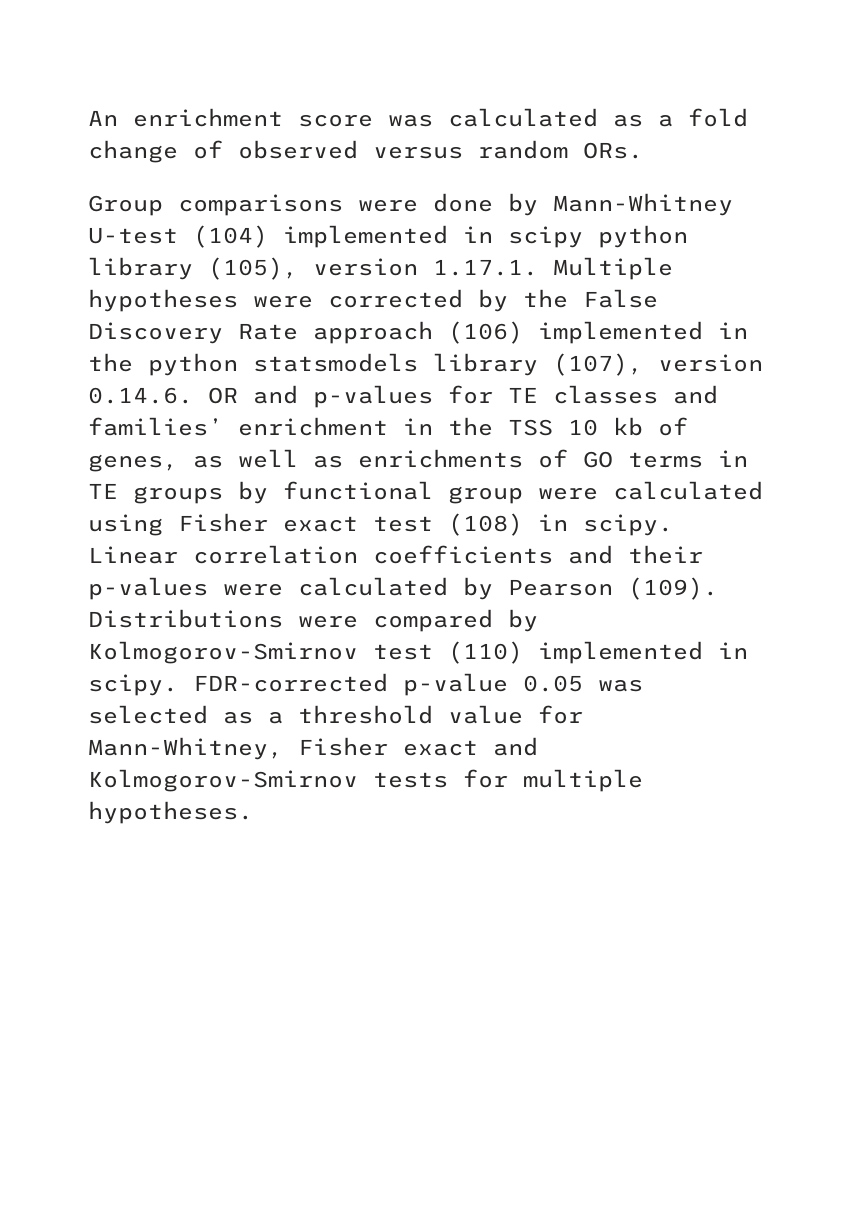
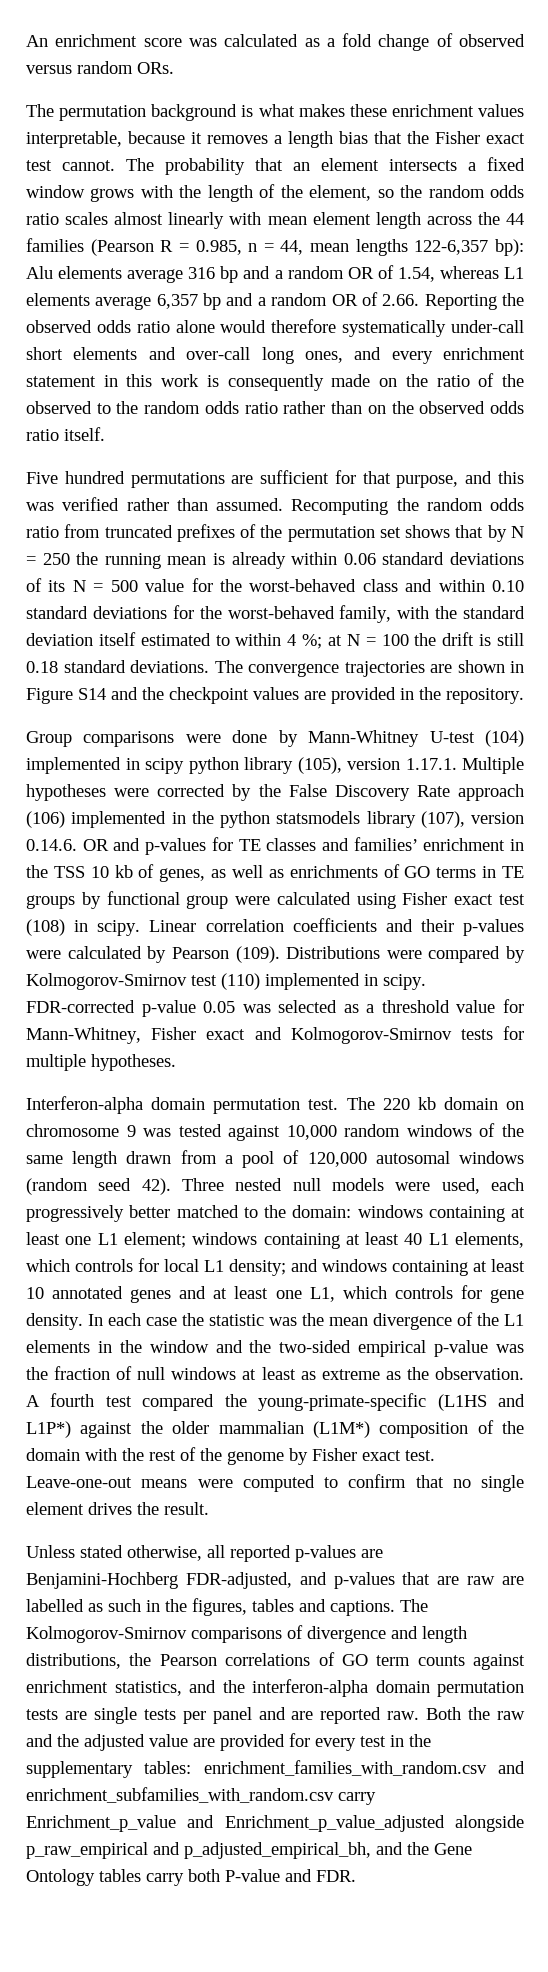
(643, 150) none -> [26,104,524,121] [26,131,525,148] [26,157,525,175] [26,184,524,202] [26,212,525,229] [26,238,524,256] [26,265,524,283] [26,292,525,310] [26,319,524,337] [26,347,525,364] [26,373,525,391] [26,401,525,414] [26,427,105,441] [26,470,524,488] [26,497,524,515] [26,524,524,542] [26,552,525,569] [26,578,524,592] [26,605,525,623] [26,632,524,649] [26,660,524,677] [26,687,524,704] // The permutation background is what makes these enrichment values interpretable, because it removes a length bias that the Fisher exact test cannot. The probability that an element intersects a fixed window grows with the length of the element, so the random odds ratio scales almost linearly with mean element length across the 44 families (Pearson R = 0.985, n = 44, mean lengths 122-6,357 bp): Alu elements average 316 bp and a random OR of 1.54, whereas L1 elements average 6,357 bp and a random OR of 2.66. Reporting the observed odds ratio alone would therefore systematically under-call short elements and over-call long ones, and every enrichment statement in this work is consequently made on the ratio of the observed to the random odds ratio rather than on the observed odds ratio itself. // Five hundred permutations are sufficient for that purpose, and this was verified rather than assumed. Recomputing the random odds ratio from truncated prefixes of the permutation set shows that by N = 250 the running mean is already within 0.06 standard deviations of its N = 500 value for the worst-behaved class and within 0.10 standard deviations for the worst-behaved family, with the standard deviation itself estimated to within 4 %; at N = 100 the drift is still 0.18 standard deviations. The convergence trajectories are shown in Figure S14 and the checkpoint values are provided in the repository.
(253, 812) none -> [26,1096,524,1114] [26,1123,524,1141] [26,1150,524,1168] [26,1178,524,1195] [26,1205,525,1222] [26,1232,524,1249] [26,1258,525,1276] [26,1285,524,1303] [26,1312,524,1330] [26,1340,524,1357] [26,1366,524,1380] [26,1393,525,1411] [26,1420,524,1438] [26,1447,435,1465] [26,1474,524,1492] [26,1502,209,1515] [26,1545,383,1562] [26,1572,524,1589] [26,1598,428,1616] [26,1625,467,1643] [26,1652,525,1670] [26,1679,524,1697] [26,1707,526,1724] [26,1733,431,1751] [26,1760,525,1778] [26,1787,376,1805] [26,1815,524,1832] [26,1842,472,1859] [26,1869,356,1886] // Interferon-alpha domain permutation test. The 220 kb domain on chromosome 9 was tested against 10,000 random windows of the same length drawn from a pool of 120,000 autosomal windows (random seed 42). Three nested null models were used, each progressively better matched to the domain: windows containing at least one L1 element; windows containing at least 40 L1 elements, which controls for local L1 density; and windows containing at least 10 annotated genes and at least one L1, which controls for gene density. In each case the statistic was the mean divergence of the L1 elements in the window and the two-sided empirical p-value was the fraction of null windows at least as extreme as the observation. A fourth test compared the young-primate-specific (L1HS and L1P*) against the older mammalian (L1M*) composition of the domain with the rest of the genome by Fisher exact test. Leave-one-out means were computed to confirm that no single element drives the result. // Unless stated otherwise, all reported p-values are Benjamini-Hochberg FDR-adjusted, and p-values that are raw are labelled as such in the figures, tables and captions. The Kolmogorov-Smirnov comparisons of divergence and length distributions, the Pearson correlations of GO term counts against enrichment statistics, and the interferon-alpha domain permutation tests are single tests per panel and are reported raw. Both the raw and the adjusted value are provided for every test in the supplementary tables: enrichment_families_with_random.csv and enrichment_subfamilies_with_random.csv carry Enrichment_p_value and Enrichment_p_value_adjusted alongside p_raw_empirical and p_adjusted_empirical_bh, and the Gene Ontology tables carry both P-value and FDR.

